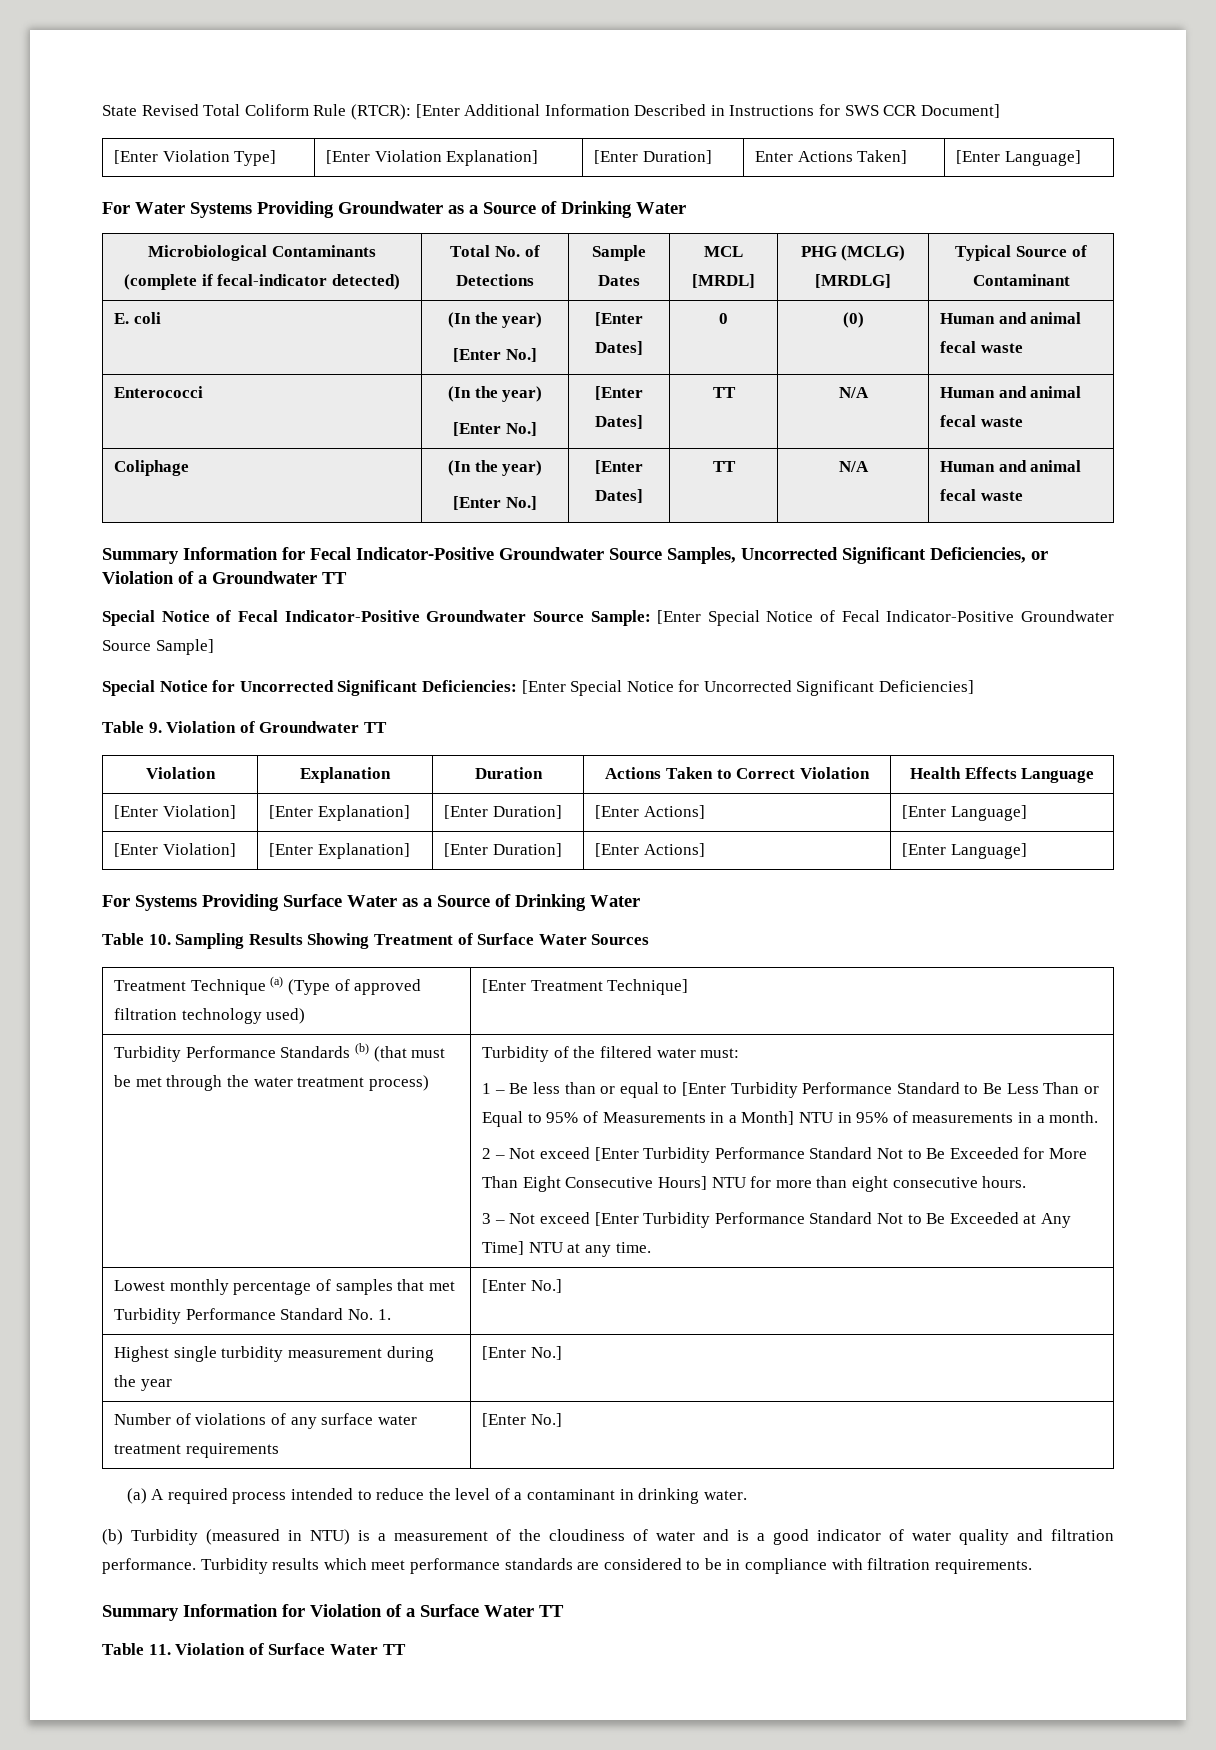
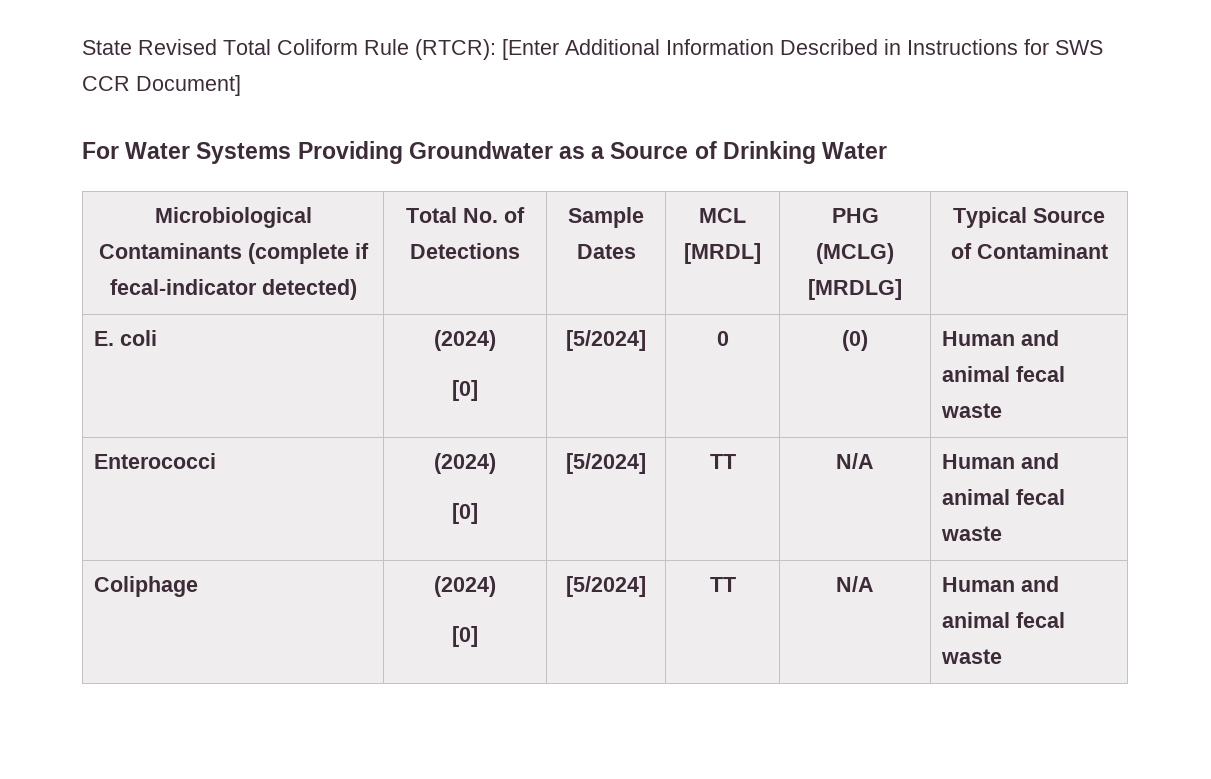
[114,150,277,166] [326,150,539,166] [594,150,712,164] [755,150,908,164] [956,150,1081,166] // [Enter Violation Type] | [Enter Violation Explanation] | [Enter Duration] | Enter Actions Taken] | [Enter Language] -> (241, 85) none
[447,312,543,328] [453,348,537,362] [595,312,643,326] [595,341,643,355] (In the year) // [Enter No.] | [Enter Dates] -> [434,330,496,351] [452,380,478,401] [566,330,646,351] (2024) // [0] | [5/2024]
[447,386,543,402] [453,422,537,436] [595,386,643,400] [595,415,643,429] (In the year) // [Enter No.] | [Enter Dates] -> [434,453,496,474] [452,503,478,524] [566,453,646,474] (2024) // [0] | [5/2024]
[447,460,543,476] [453,496,537,510] [595,460,643,474] [595,489,643,503] [712,461,736,472] [838,461,869,472] [940,460,1082,472] [940,489,1023,501] [102,547,1048,564] [102,571,347,584] [102,610,1114,626] [102,639,214,655] [102,680,975,696] [102,721,387,733] [145,767,216,779] [300,767,391,783] [474,767,543,779] [605,767,870,779] [909,767,1095,783] [114,805,236,819] [269,805,410,821] [444,805,562,819] [595,805,705,819] [902,805,1027,821] [114,843,236,857] [269,843,410,859] [444,843,562,857] [595,843,705,857] [902,843,1027,859] [102,894,640,911] [102,933,650,949] [114,976,422,995] [114,1008,306,1024] [482,979,689,995] [114,1043,446,1062] [114,1075,429,1091] [482,1046,740,1062] [482,1082,1099,1098] [482,1111,1099,1127] [482,1147,1087,1163] [482,1176,1027,1192] [482,1212,1071,1228] [482,1241,651,1257] [114,1279,455,1295] [114,1308,391,1324] [482,1279,562,1293] [114,1346,434,1362] [114,1375,172,1391] [482,1346,562,1360] [114,1413,417,1429] [114,1443,279,1458] [482,1413,562,1427] [126,1488,747,1504] [102,1529,1114,1545] [102,1558,1032,1574] [102,1604,564,1621] [102,1643,406,1655] (In the year) // [Enter No.] | [Enter Dates] | TT | N/A | Human and animal fecal waste // Summary Information for Fecal Indicator-Positive Groundwater Source Samples, Uncorrected Significant Deficiencies, or Violation of a Groundwater TT // Special Notice of Fecal Indicator-Positive Groundwater Source Sample: [Enter Special Notice of Fecal Indicator-Positive Groundwater Source Sample] // Special Notice for Uncorrected Significant Deficiencies: [Enter Special Notice for Uncorrected Significant Deficiencies] // Table 9. Violation of Groundwater TT // Violation | Explanation | Duration | Actions Taken to Correct Violation | Health Effects Language // [Enter Violation] | [Enter Explanation] | [Enter Duration] | [Enter Actions] | [Enter Language] // [Enter Violation] | [Enter Explanation] | [Enter Duration] | [Enter Actions] | [Enter Language] // For Systems Providing Surface Water as a Source of Drinking Water // Table 10. Sampling Results Showing Treatment of Surface Water Sources // Treatment Technique (a) (Type of approved filtration technology used) | [Enter Treatment Technique] // Turbidity Performance Standards (b) (that must be met through the water treatment process) | Turbidity of the filtered water must: // 1 – Be less than or equal to [Enter Turbidity Performance Standard to Be Less Than or Equal to 95% of Measurements in a Month] NTU in 95% of measurements in a month. // 2 – Not exceed [Enter Turbidity Performance Standard Not to Be Exceeded for More Than Eight Consecutive Hours] NTU for more than eight consecutive hours. // 3 – Not exceed [Enter Turbidity Performance Standard Not to Be Exceeded at Any Time] NTU at any time. // Lowest monthly percentage of samples that met Turbidity Performance Standard No. 1. | [Enter No.] // Highest single turbidity measurement during the year | [Enter No.] // Number of violations of any surface water treatment requirements | [Enter No.] // (a) A required process intended to reduce the level of a contaminant in drinking water. // (b) Turbidity (measured in NTU) is a measurement of the cloudiness of water and is a good indicator of water quality and filtration performance. Turbidity results which meet performance standards are considered to be in compliance with filtration requirements. // Summary Information for Violation of a Surface Water TT // Table 11. Violation of Surface Water TT -> [434,576,496,597] [452,626,478,647] [566,576,646,597] [709,577,736,592] [836,576,874,592] [941,576,1059,592] [941,612,1065,628] [940,649,1002,664] (2024) // [0] | [5/2024] | TT | N/A | Human and animal fecal waste

